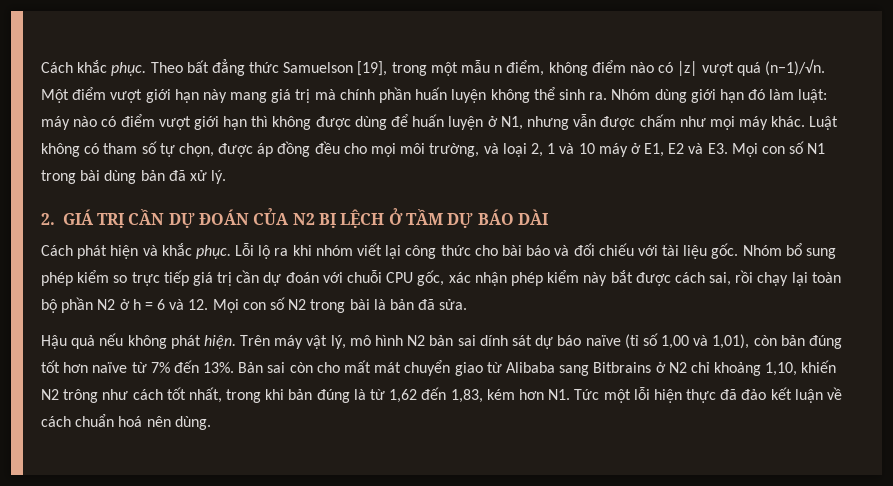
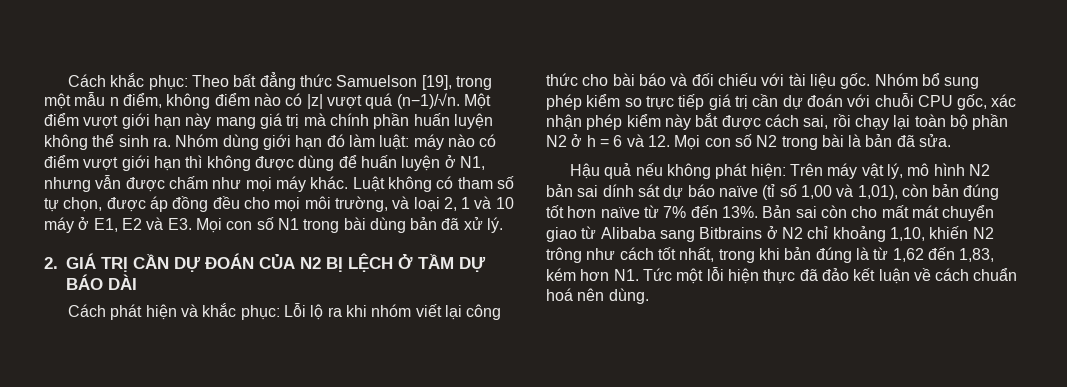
[111,62,147,76] phục. -> [148,75,188,90] phục:
[195,245,231,259] phục. -> [240,305,280,320] phục:
[203,335,236,349] hiện. -> [750,163,786,179] hiện:

